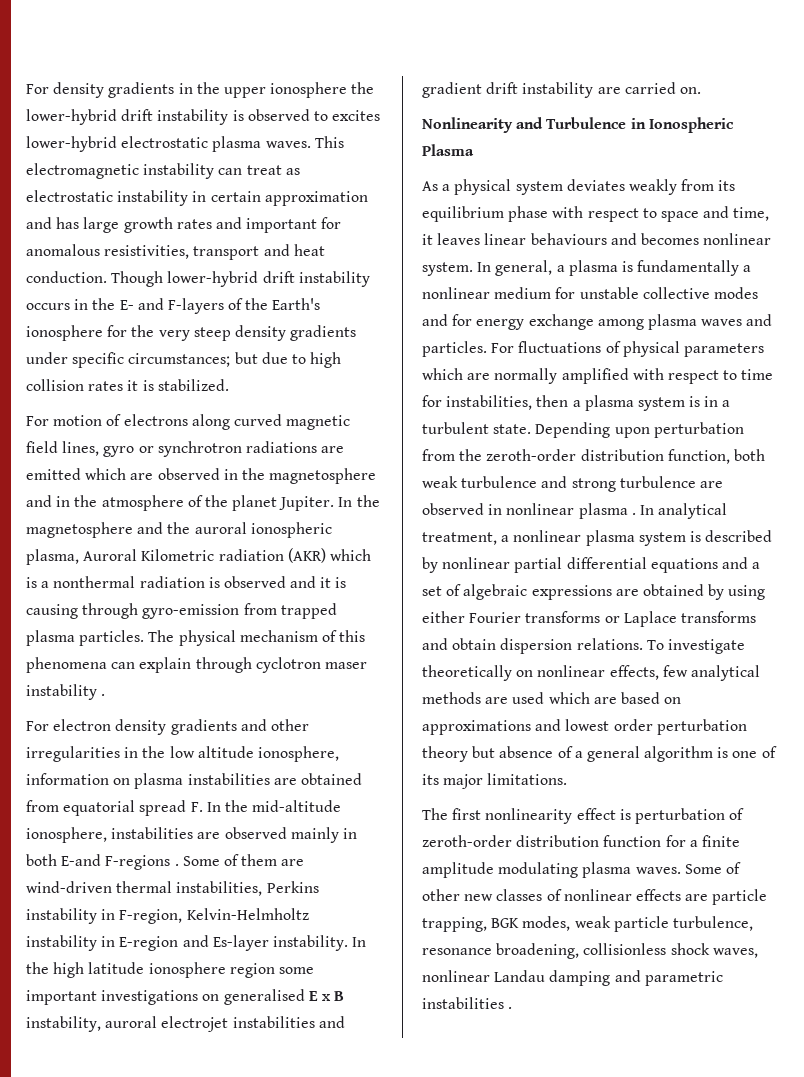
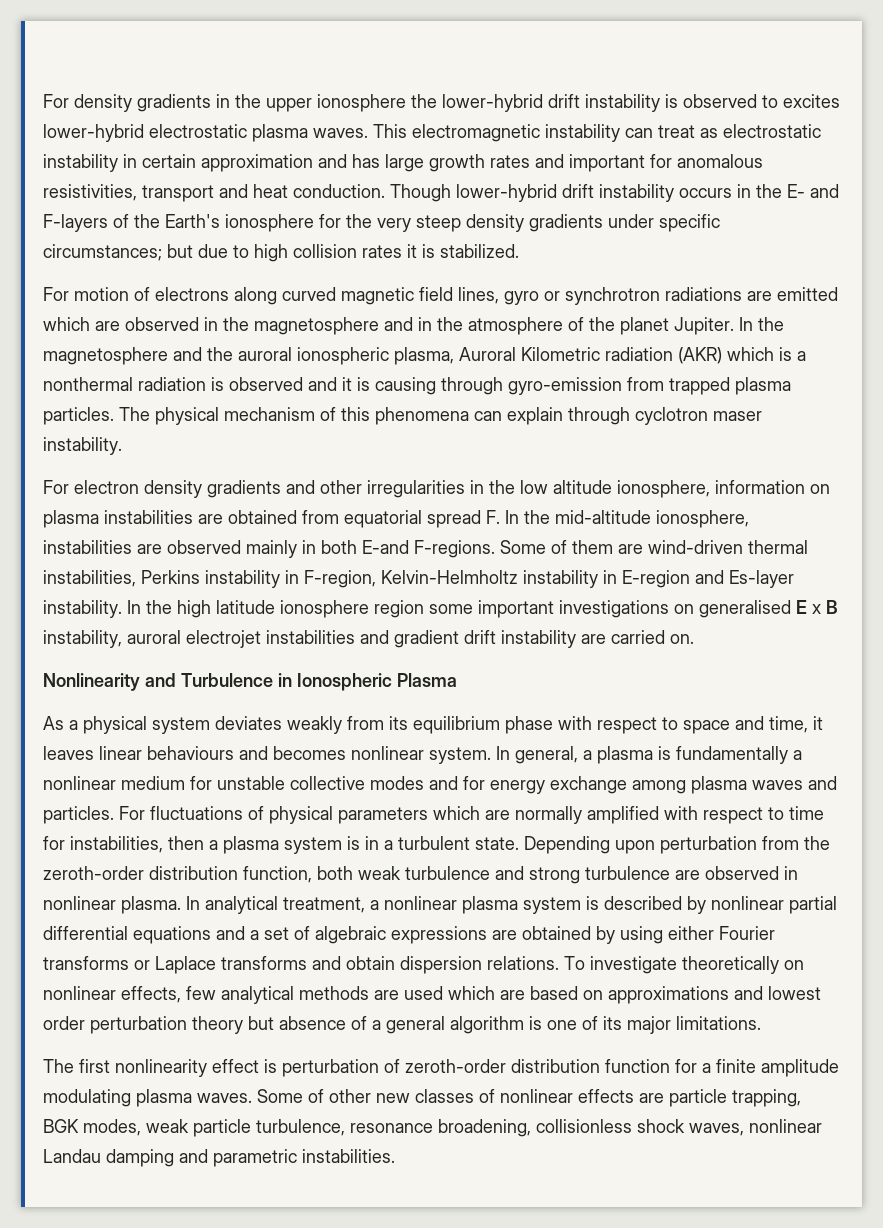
[26,684,106,700] instability . -> [43,437,122,455] instability.
[105,855,179,870] F-regions . -> [414,540,495,558] F-regions.
[578,503,636,519] plasma . -> [121,896,181,914] plasma.
[422,997,513,1009] instabilities . -> [302,1149,395,1163] instabilities.

